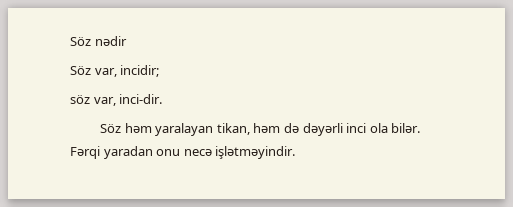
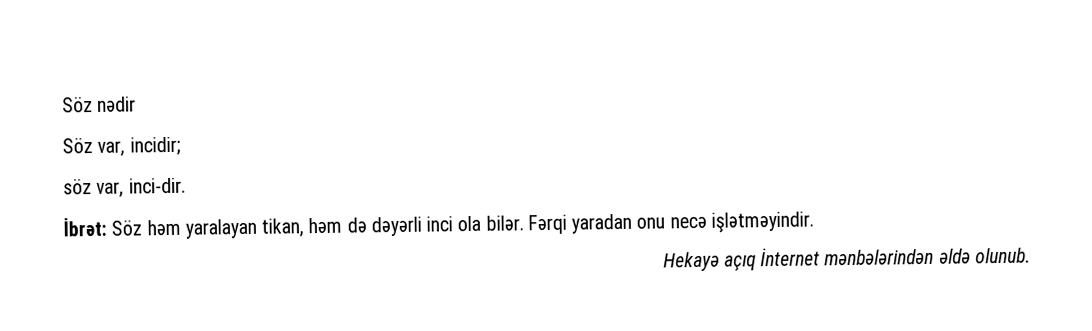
(163, 99) none -> [63,216,107,237] İbrət:
(296, 152) none -> [662,247,1031,272] // Hekayə açıq İnternet mənbələrindən əldə olunub.

